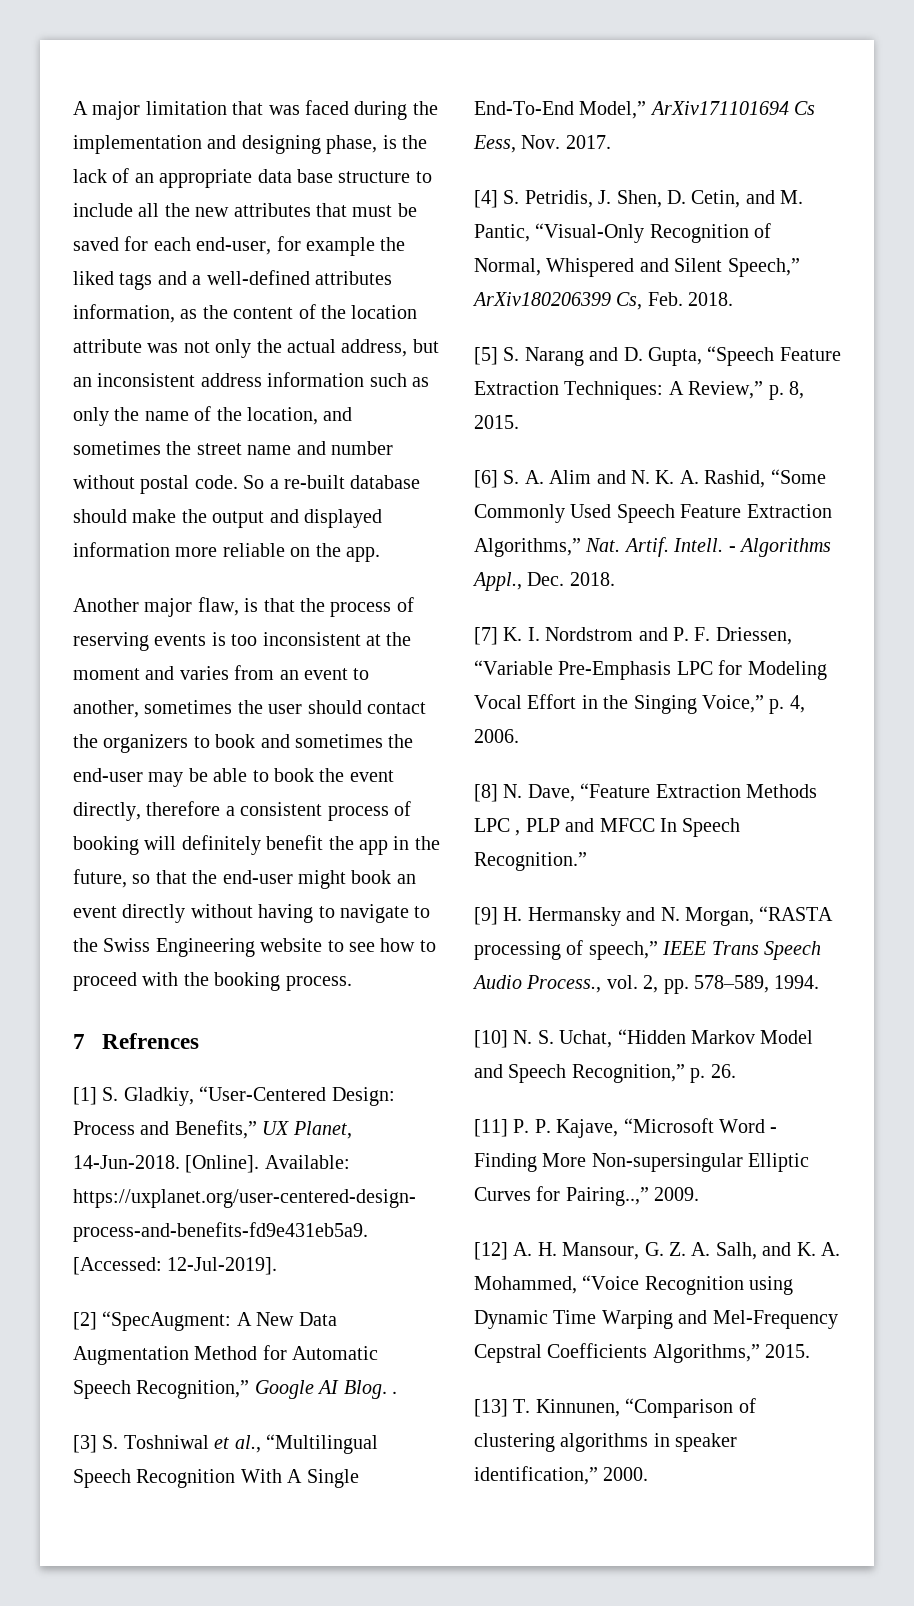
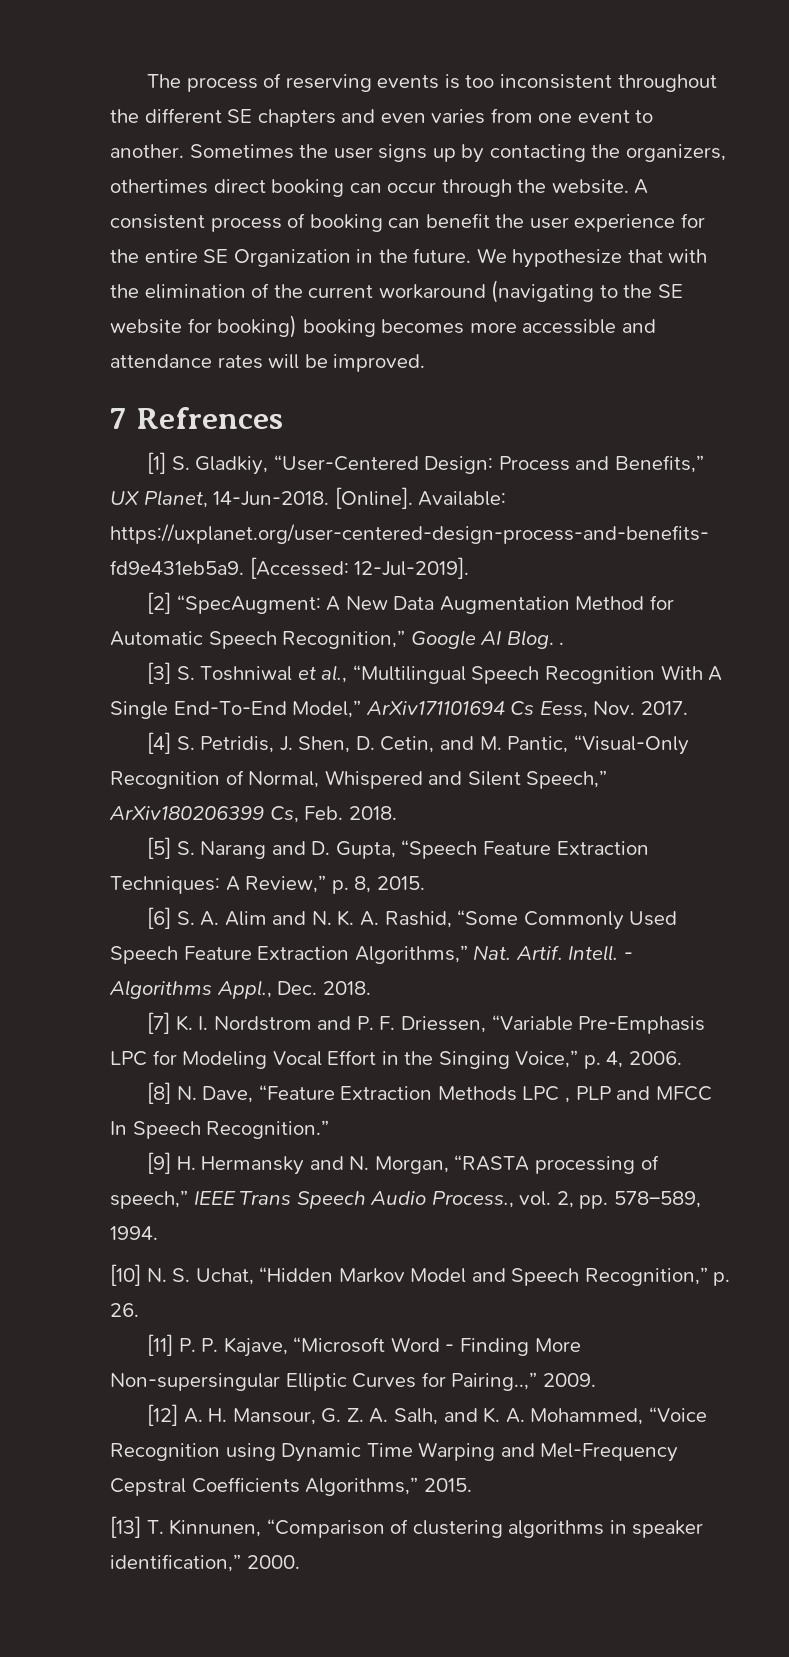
[73,100,438,120] [73,135,427,154] [73,168,432,188] [73,203,417,217] [73,236,406,256] [73,270,392,290] [73,304,418,323] [73,339,439,358] [73,372,429,387] [73,406,353,426] [73,441,393,455] [73,475,421,494] [73,509,382,528] [73,542,380,562] [73,597,325,617] A major limitation that was faced during the implementation and designing phase, is the lack of an appropriate data base structure to include all the new attributes that must be saved for each end-user, for example the liked tags and a well-defined attributes information, as the content of the location attribute was not only the actual address, but an inconsistent address information such as only the name of the location, and sometimes the street name and number without postal code. So a re-built database should make the output and displayed information more reliable on the app. // Another major flaw, is that the -> [147,74,182,88] The
[366,632,412,646] [73,666,175,680] at the moment and -> [617,74,717,92] [110,108,426,127] throughout the different SE chapters and even
[279,670,299,680] an -> [538,113,573,123] one
[73,700,426,718] [73,734,414,753] [73,768,394,787] [73,801,411,821] [73,835,440,855] [73,869,416,889] [73,904,431,923] [73,938,436,957] [73,972,352,991] another, sometimes the user should contact the organizers to book and sometimes the end-user may be able to book the event directly, therefore a consistent process of booking will definitely benefit the app in the future, so that the end-user might book an event directly without having to navigate to the Swiss Engineering website to see how to proceed with the booking process. -> [110,144,726,163] [110,179,649,197] [110,213,705,232] [110,248,708,268] [110,280,683,303] [110,315,656,338] [110,354,426,372] another. Sometimes the user signs up by contacting the organizers, othertimes direct booking can occur through the website. A consistent process of booking can benefit the user experience for the entire SE Organization in the future. We hypothesize that with the elimination of the current workaround (navigating to the SE website for booking) booking becomes more accessible and attendance rates will be improved.

